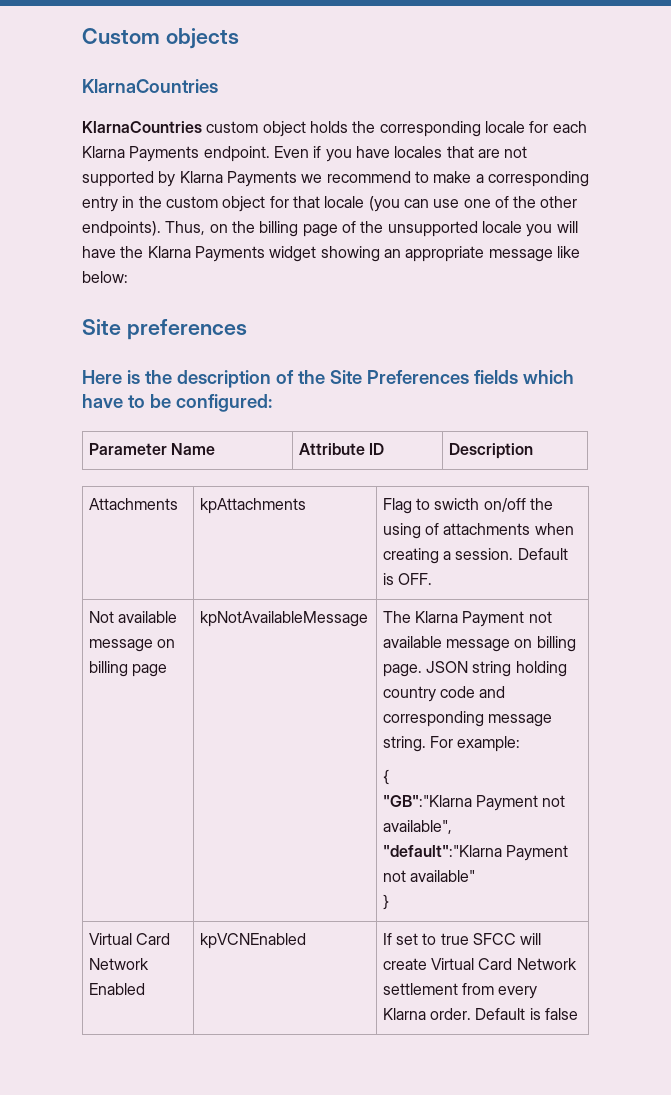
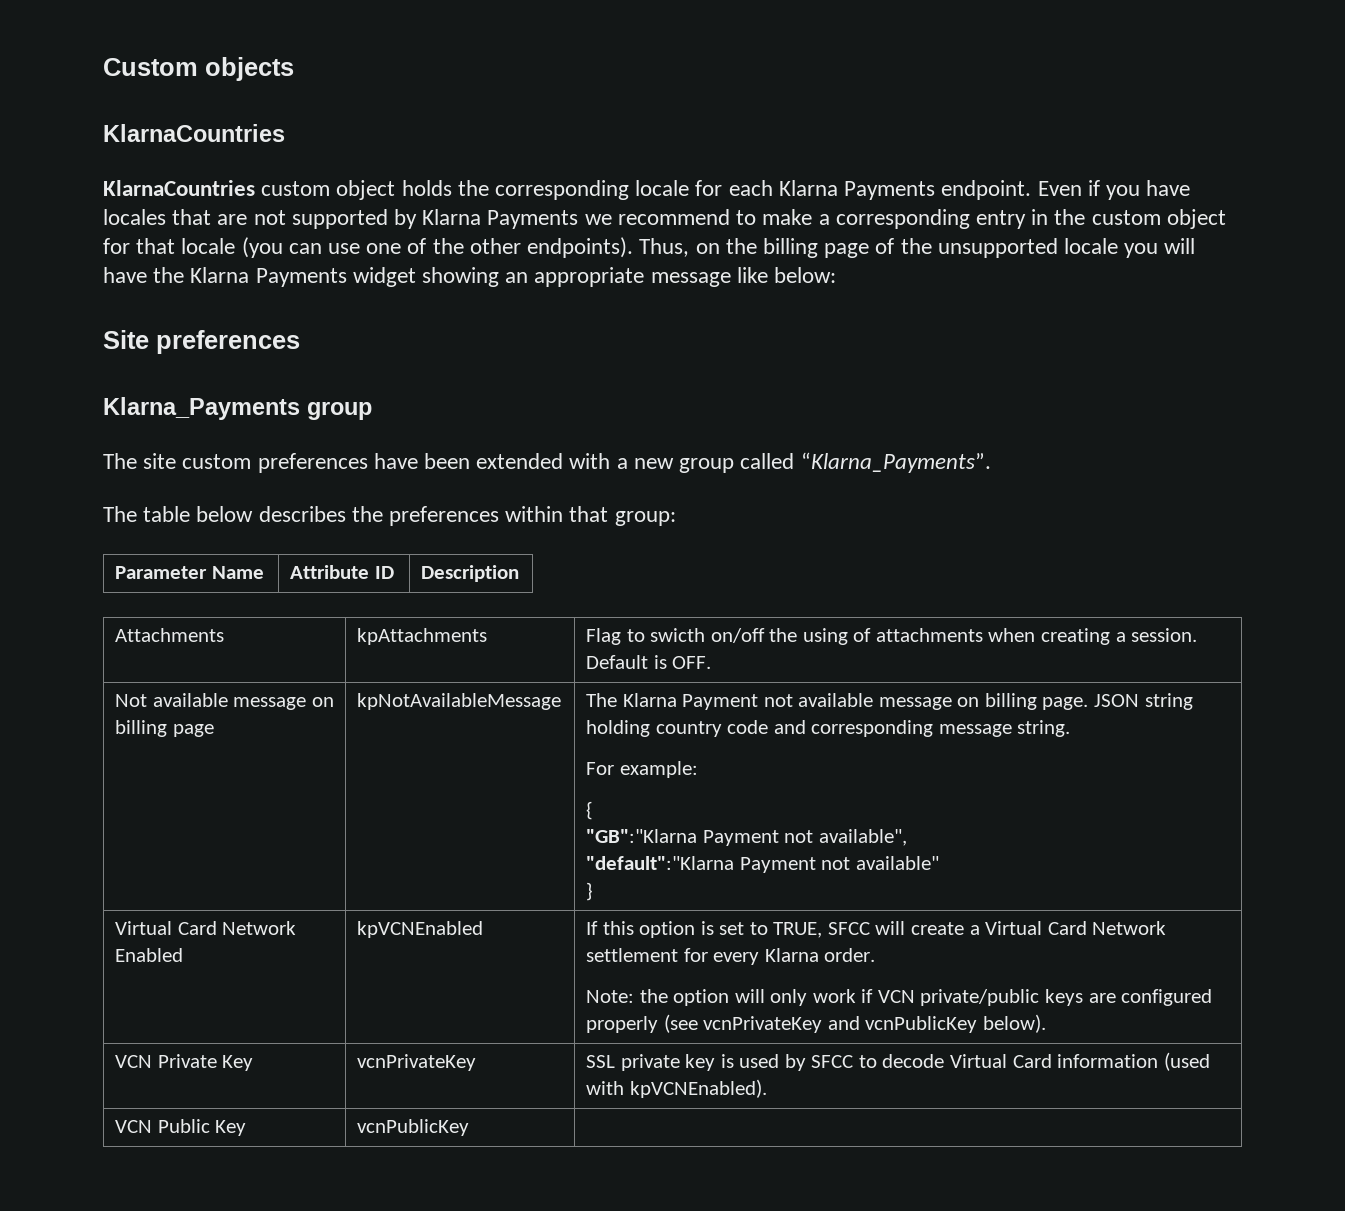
[82,370,574,388] [82,394,272,412] Here is the description of the Site Preferences fields which have to be configured: -> [103,397,372,420] [103,452,991,473] [103,506,676,526] Klarna_Payments group // The site custom preferences have been extended with a new group called “Klarna_Payments”. // The table below describes the preferences within that group:
(426, 744) none -> (1071, 728) //
(392, 939) none -> [602,921,714,938] this option is
[440,933,469,945] true -> [773,922,823,938] TRUE,
(427, 964) none -> [969,925,980,935] a
[462,983,495,995] from -> [683,948,708,962] for
[475,1008,579,1020] Default is false -> [586,989,1213,1006] [586,1014,1046,1033] [115,1054,254,1071] [357,1054,477,1071] [586,1052,1210,1071] [586,1079,767,1098] [115,1119,247,1136] [357,1119,470,1136] // Note: the option will only work if VCN private/public keys are configured properly (see vcnPrivateKey and vcnPublicKey below). // VCN Private Key | vcnPrivateKey | SSL private key is used by SFCC to decode Virtual Card information (used with kpVCNEnabled). // VCN Public Key | vcnPublicKey |

